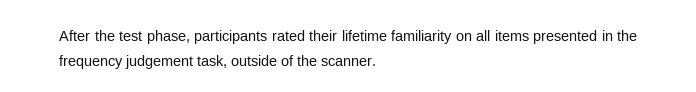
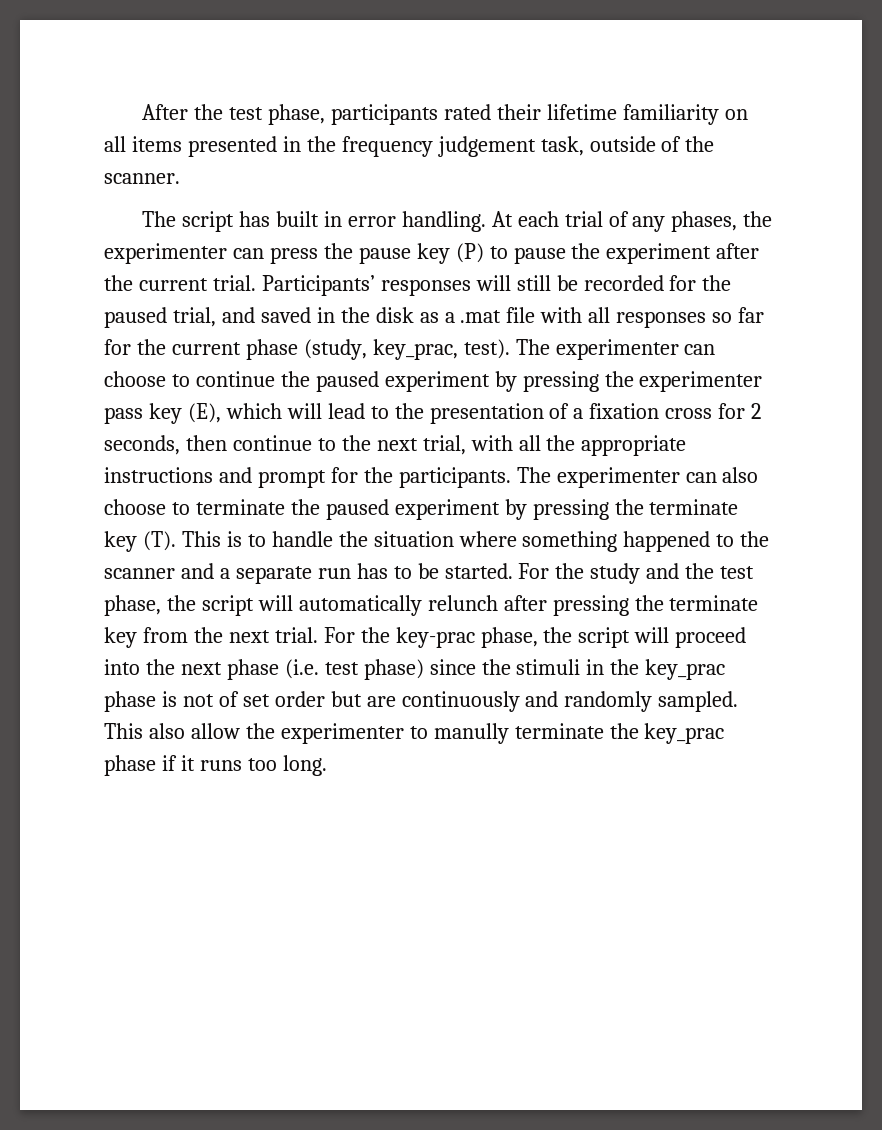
(376, 61) none -> [142,211,773,232] [104,243,760,264] [104,275,732,296] [104,307,765,328] [104,339,716,360] [104,371,763,392] [104,403,762,424] [104,435,687,456] [104,467,759,488] [104,499,739,520] [104,531,770,552] [104,563,755,584] [104,595,759,616] [104,627,747,648] [104,659,726,680] [104,691,739,712] [104,723,725,744] [104,755,327,776] // The script has built in error handling. At each trial of any phases, the experimenter can press the pause key (P) to pause the experiment after the current trial. Participants’ responses will still be recorded for the paused trial, and saved in the disk as a .mat file with all responses so far for the current phase (study, key_prac, test). The experimenter can choose to continue the paused experiment by pressing the experimenter pass key (E), which will lead to the presentation of a fixation cross for 2 seconds, then continue to the next trial, with all the appropriate instructions and prompt for the participants. The experimenter can also choose to terminate the paused experiment by pressing the terminate key (T). This is to handle the situation where something happened to the scanner and a separate run has to be started. For the study and the test phase, the script will automatically relunch after pressing the terminate key from the next trial. For the key-prac phase, the script will proceed into the next phase (i.e. test phase) since the stimuli in the key_prac phase is not of set order but are continuously and randomly sampled. This also allow the experimenter to manully terminate the key_prac phase if it runs too long.

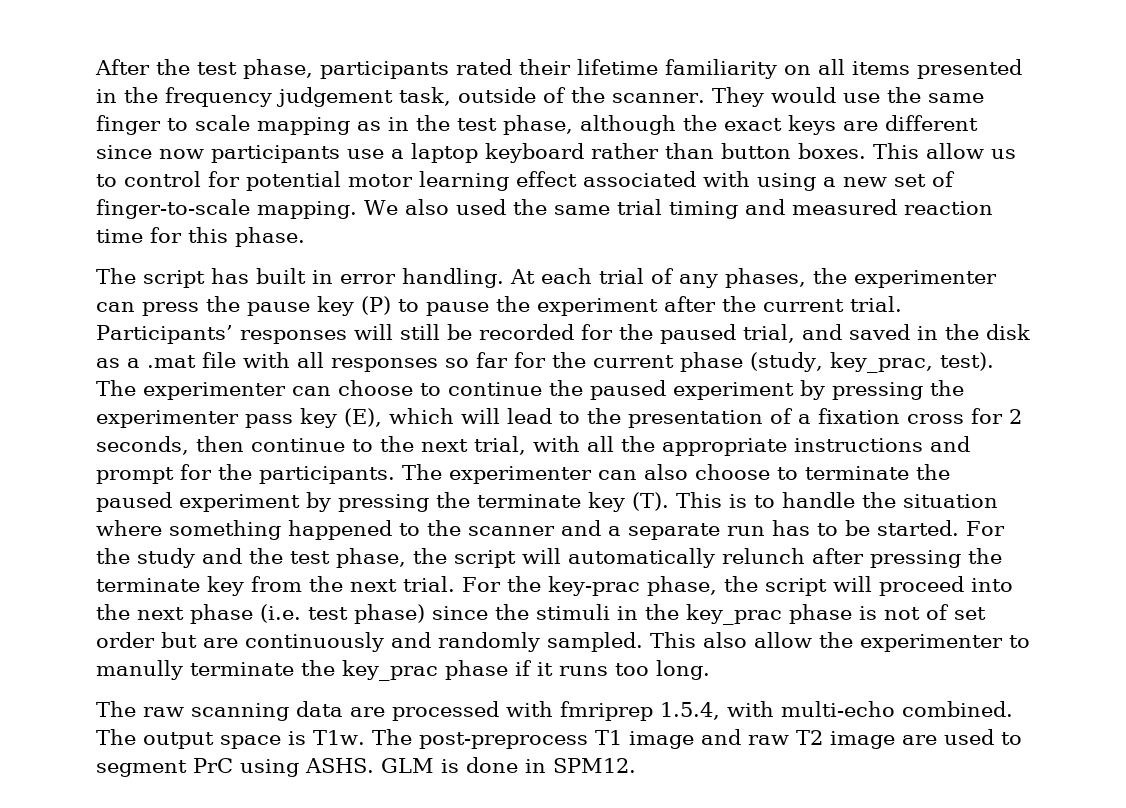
(180, 178) none -> [711,87,984,107] [96,115,978,135] [96,143,1016,163] [96,171,955,191] [96,199,993,219] [96,227,305,247] They would use the same finger to scale mapping as in the test phase, although the exact keys are different since now participants use a laptop keyboard rather than button boxes. This allow us to control for potential motor learning effect associated with using a new set of finger-to-scale mapping. We also used the same trial timing and measured reaction time for this phase.
(327, 765) none -> [96,701,1013,721] [96,729,1022,749] [96,757,636,777] // The raw scanning data are processed with fmriprep 1.5.4, with multi-echo combined. The output space is T1w. The post-preprocess T1 image and raw T2 image are used to segment PrC using ASHS. GLM is done in SPM12.

